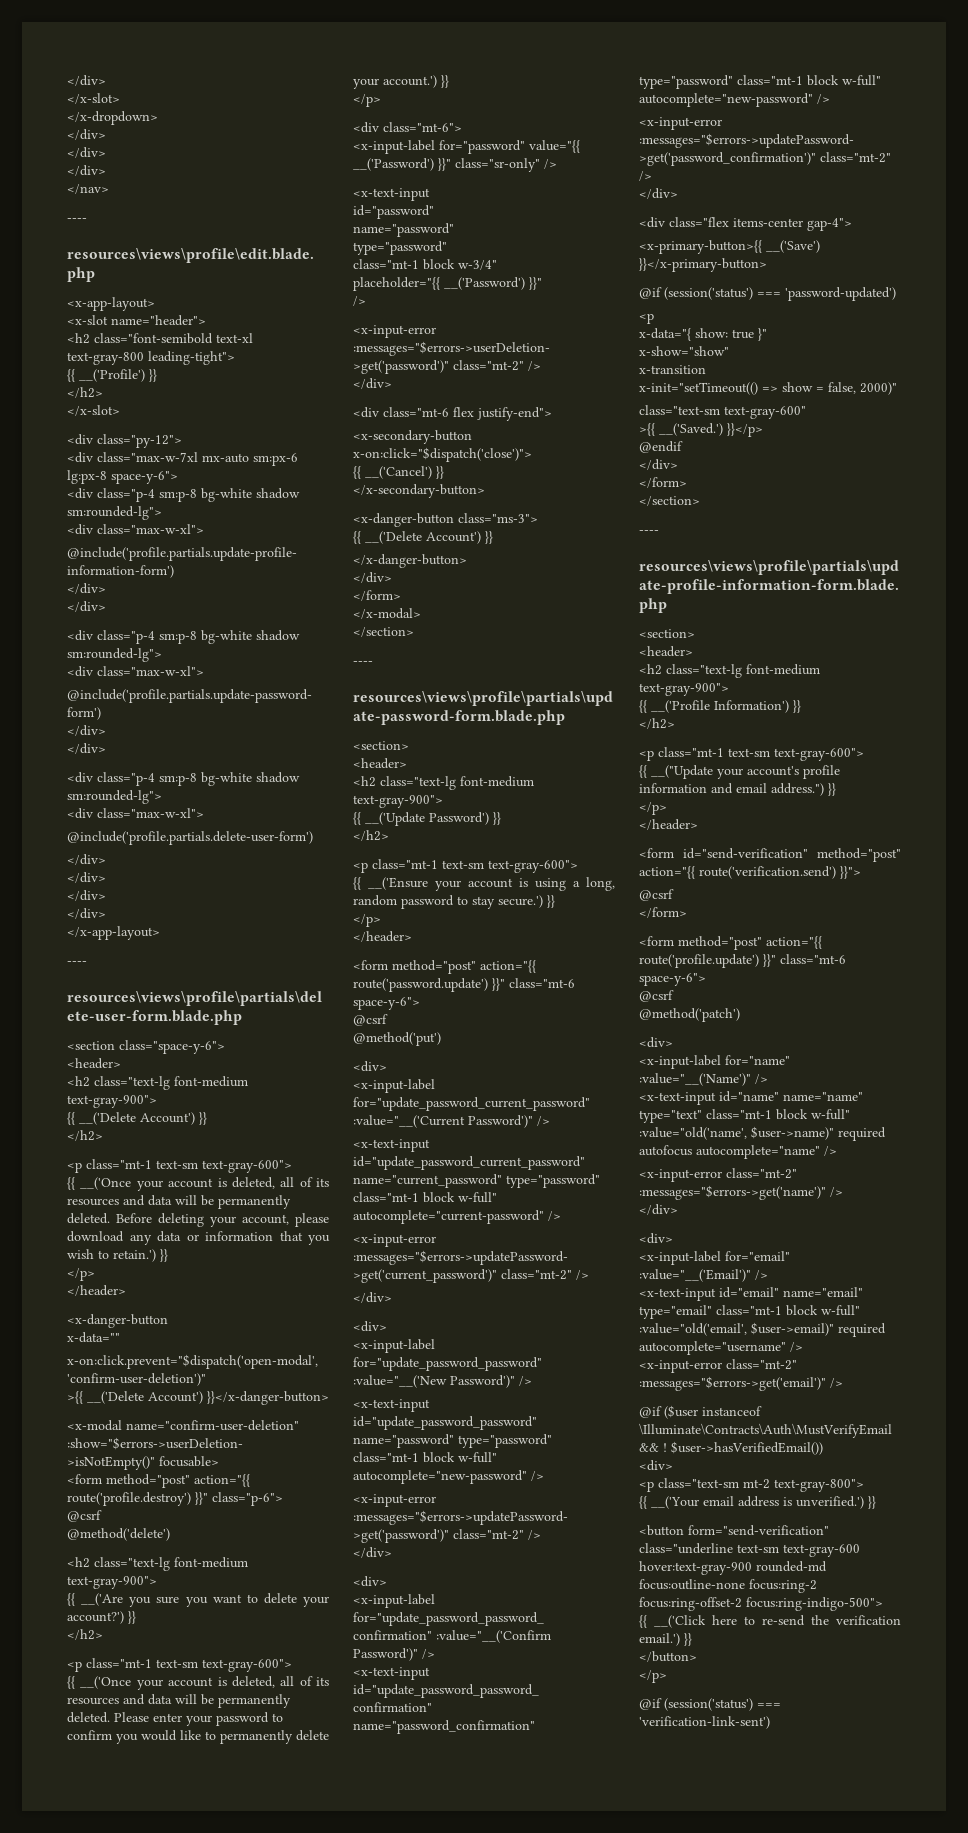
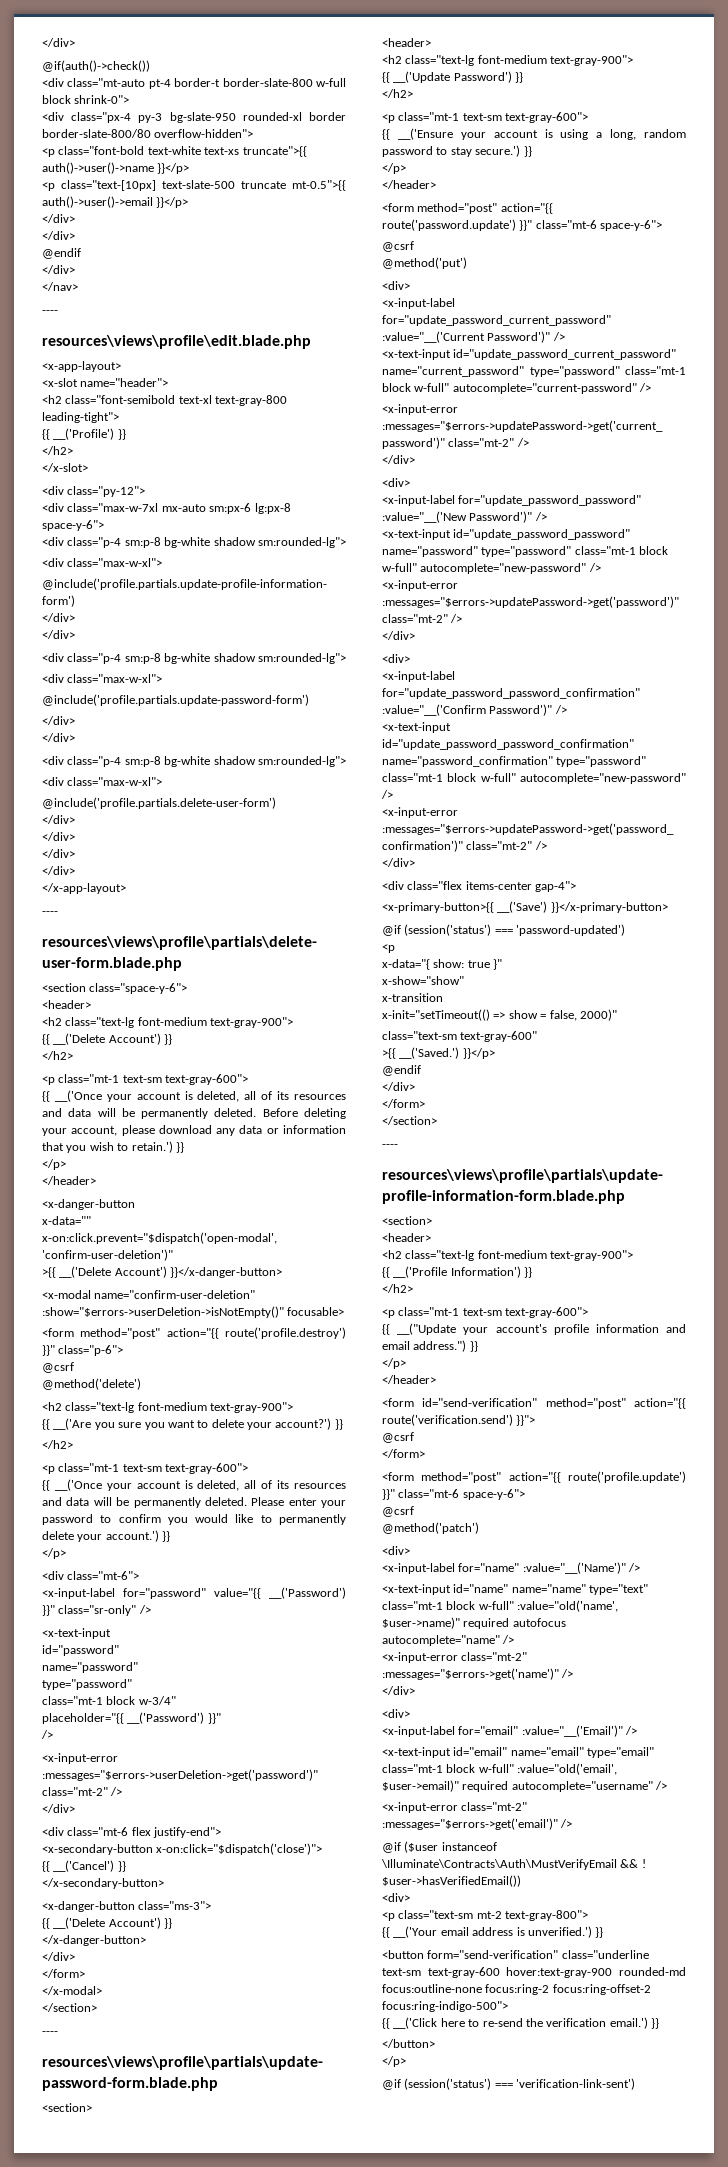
[67,75,106,86] [67,93,120,104] [67,111,158,125] [67,129,106,140] [67,147,106,158] </div> // </x-slot> // </x-dropdown> // </div> // </div> -> [42,38,75,47] [42,60,150,72] [42,78,346,89] [42,95,130,104] [42,112,346,123] [42,129,254,138] [42,146,307,157] [42,162,190,174] [42,180,346,191] [42,196,189,208] [42,214,75,223] [42,231,75,240] [42,248,81,259] </div> // @if(auth()->check()) // <div class="mt-auto pt-4 border-t border-slate-800 w-full block shrink-0"> // <div class="px-4 py-3 bg-slate-950 rounded-xl border border-slate-800/80 overflow-hidden"> // <p class="font-bold text-white text-xs truncate">{{ auth()->user()->name }}</p> // <p class="text-[10px] text-slate-500 truncate mt-0.5">{{ auth()->user()->email }}</p> // </div> // </div> // @endif

